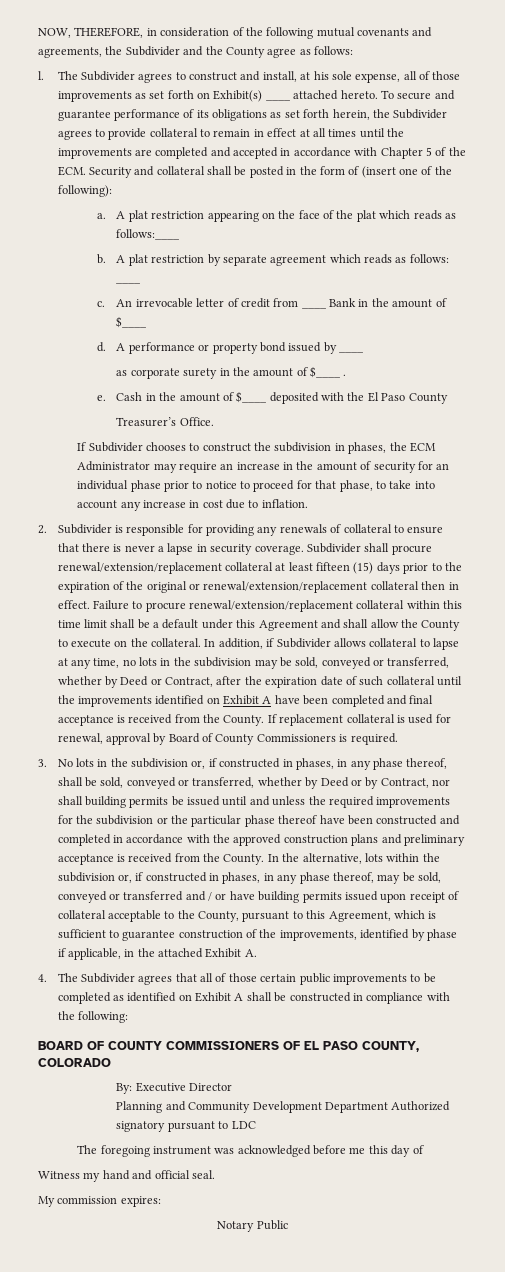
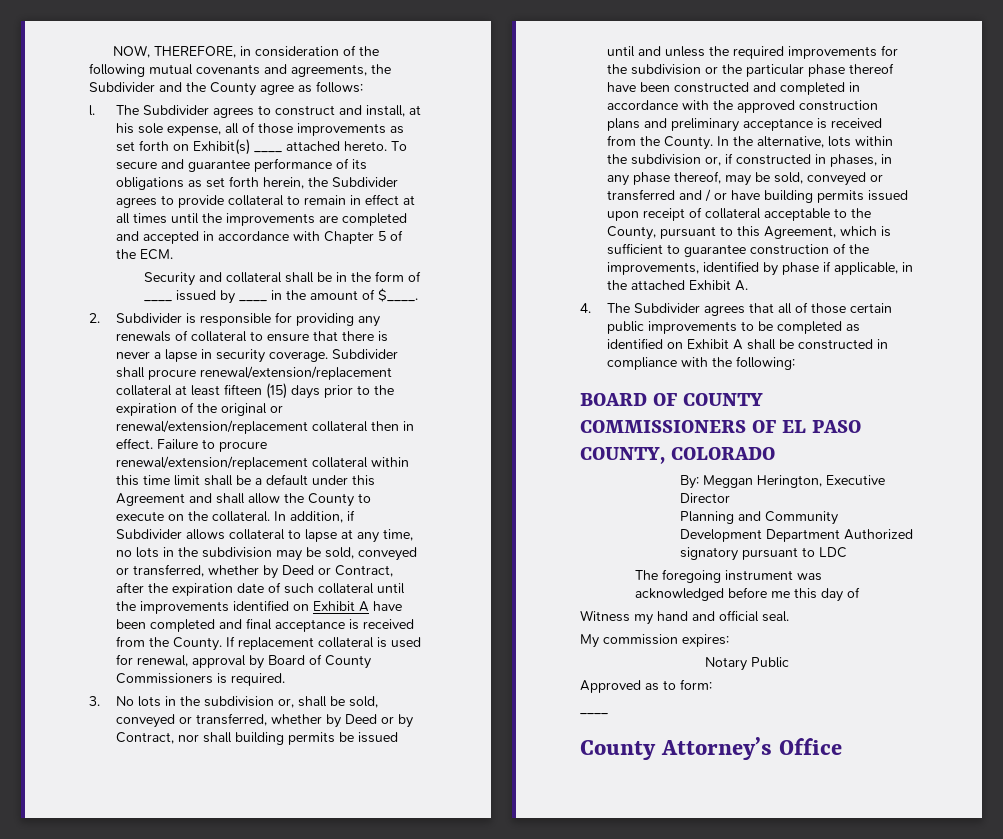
(86, 171) none -> (174, 254) //
[249,166,284,178] posted -> (332, 277) none
[361,166,452,178] [57,185,112,197] [96,210,456,222] [116,229,181,240] [96,254,449,266] [116,282,142,284] [96,298,299,308] [301,307,327,309] [329,298,447,308] [116,316,148,328] [96,342,365,354] [116,366,347,379] [96,391,448,404] [116,417,214,427] [77,442,436,454] [77,461,450,473] [77,480,435,492] [77,499,308,511] (insert one of the following): // a. A plat restriction appearing on the face of the plat which reads as follows:____ // b. A plat restriction by separate agreement which reads as follows: ____ // c. An irrevocable letter of credit from ____ Bank in the amount of $____ // d. A performance or property bond issued by ____ // as corporate surety in the amount of $____ . // e. Cash in the amount of $____ deposited with the El Paso County // Treasurer’s Office. // If Subdivider chooses to construct the subdivision in phases, the ECM Administrator may require an increase in the amount of security for an individual phase prior to notice to proceed for that phase, to take into account any increase in cost due to inflation. -> [143,290,267,304] [270,288,418,302] ____ issued by ____ in the amount of $____.
[208,758,448,770] if constructed in phases, in any phase thereof, -> (295, 703) none
(133, 1088) none -> [703,475,823,488] Meggan Herington,
(288, 1225) none -> [580,679,712,693] [580,713,608,715] [580,737,843,760] // Approved as to form: // ____ // County Attorney’s Office

